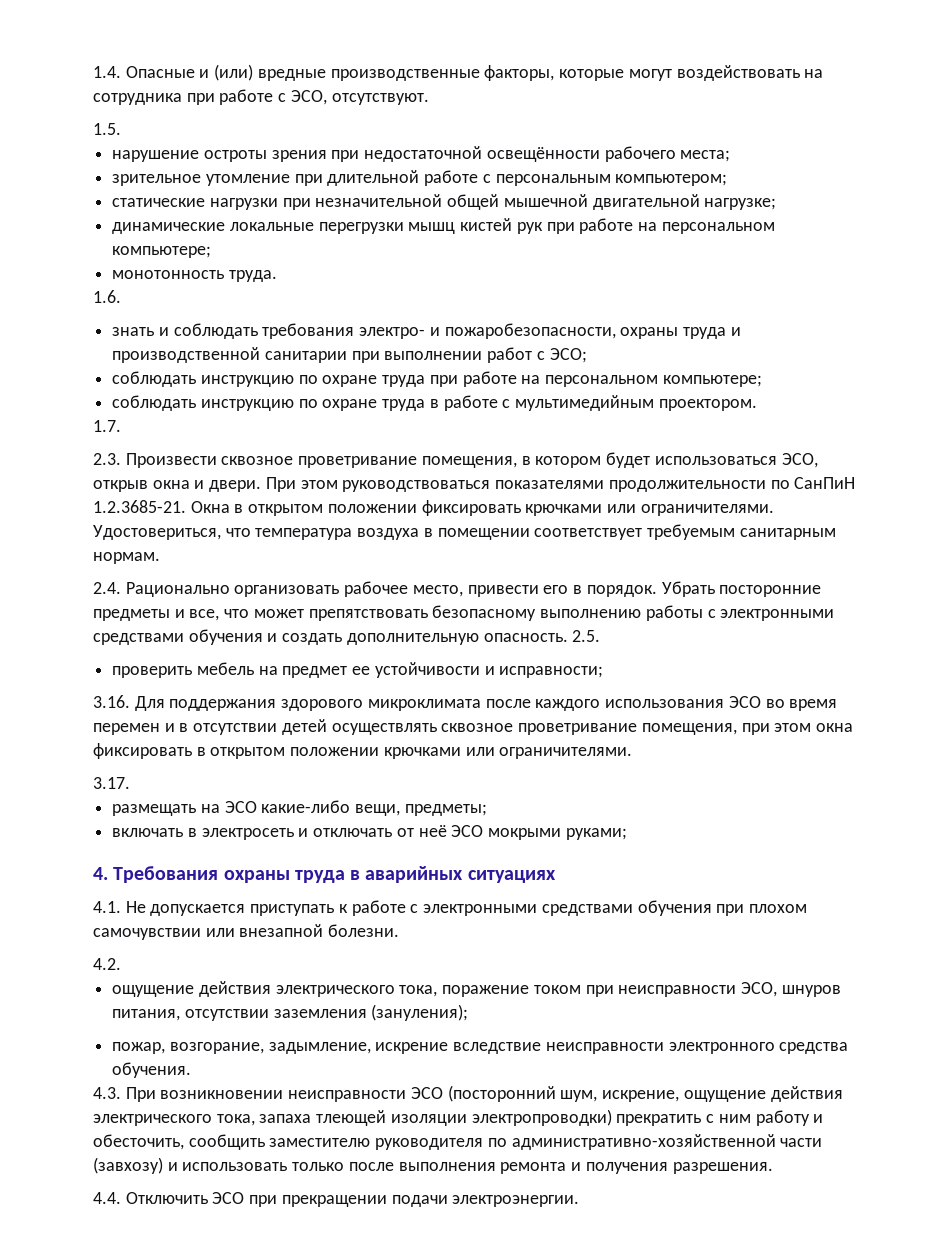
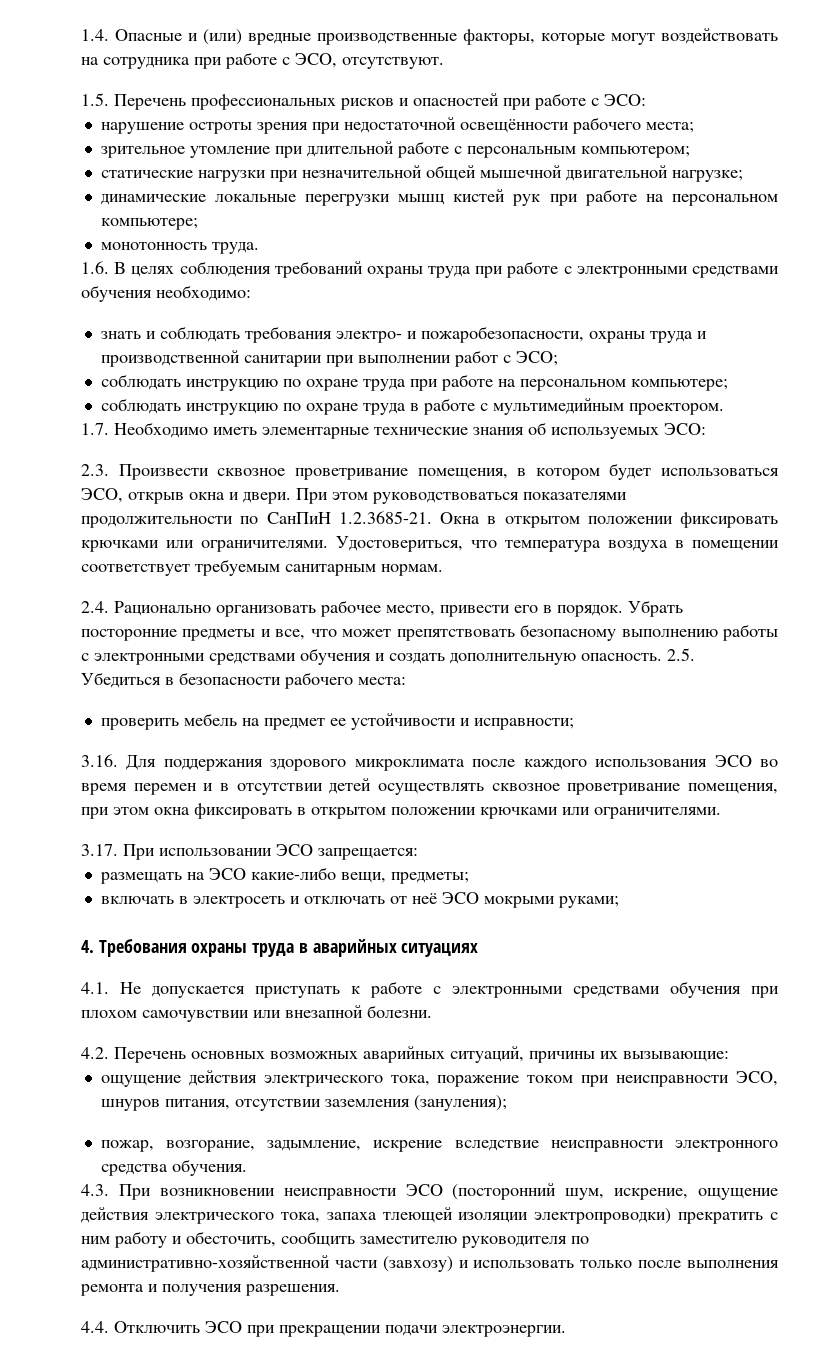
(121, 129) none -> [114,93,646,110] Перечень профессиональных рисков и опасностей при работе с ЭСО:
(121, 296) none -> [114,261,779,278] [81,285,251,302] В целях соблюдения требований охраны труда при работе с электронными средствами обучения необходимо:
(121, 426) none -> [114,422,706,439] Необходимо иметь элементарные технические знания об используемых ЭСО:
(601, 636) none -> [81,672,406,689] Убедиться в безопасности рабочего места:
(130, 783) none -> [123,844,418,860] При использовании ЭСО запрещается:
(121, 964) none -> [114,1046,729,1063] Перечень основных возможных аварийных ситуаций, причины их вызывающие:

